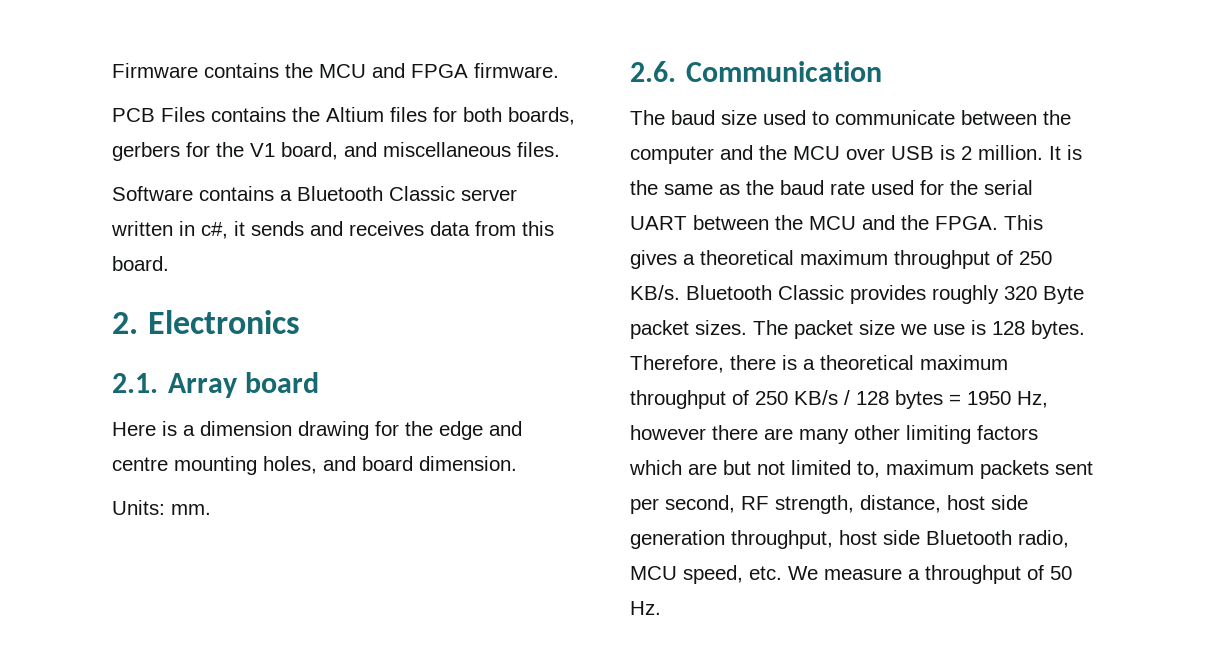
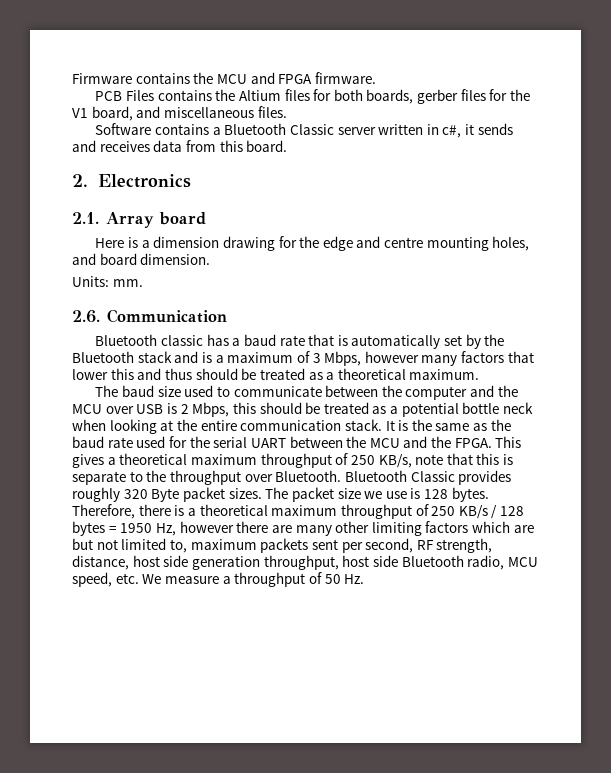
[112,142,180,161] gerbers -> [417,89,486,104] gerber files
(883, 71) none -> [95,334,505,349] [72,351,534,366] [72,368,480,380] // Bluetooth classic has a baud rate that is automatically set by the Bluetooth stack and is a maximum of 3 Mbps, however many factors that lower this and thus should be treated as a theoretical maximum.
[978,145,1043,160] million. -> [192,402,534,417] [72,419,382,434] Mbps, this should be treated as a potential bottle neck when looking at the entire communication stack.
[630,285,680,300] KB/s. -> [378,453,514,468] [72,470,342,485] KB/s, note that this is separate to the throughput over Bluetooth.

